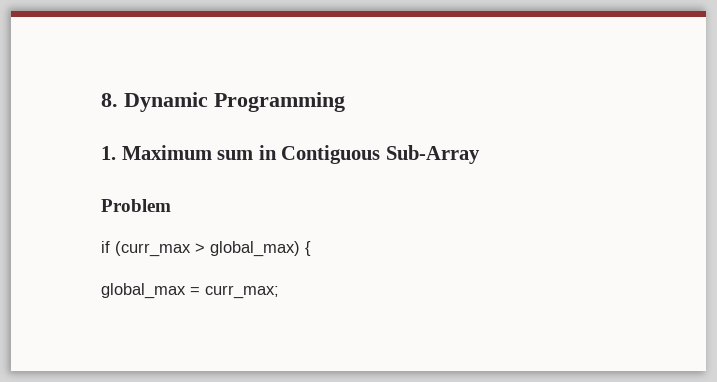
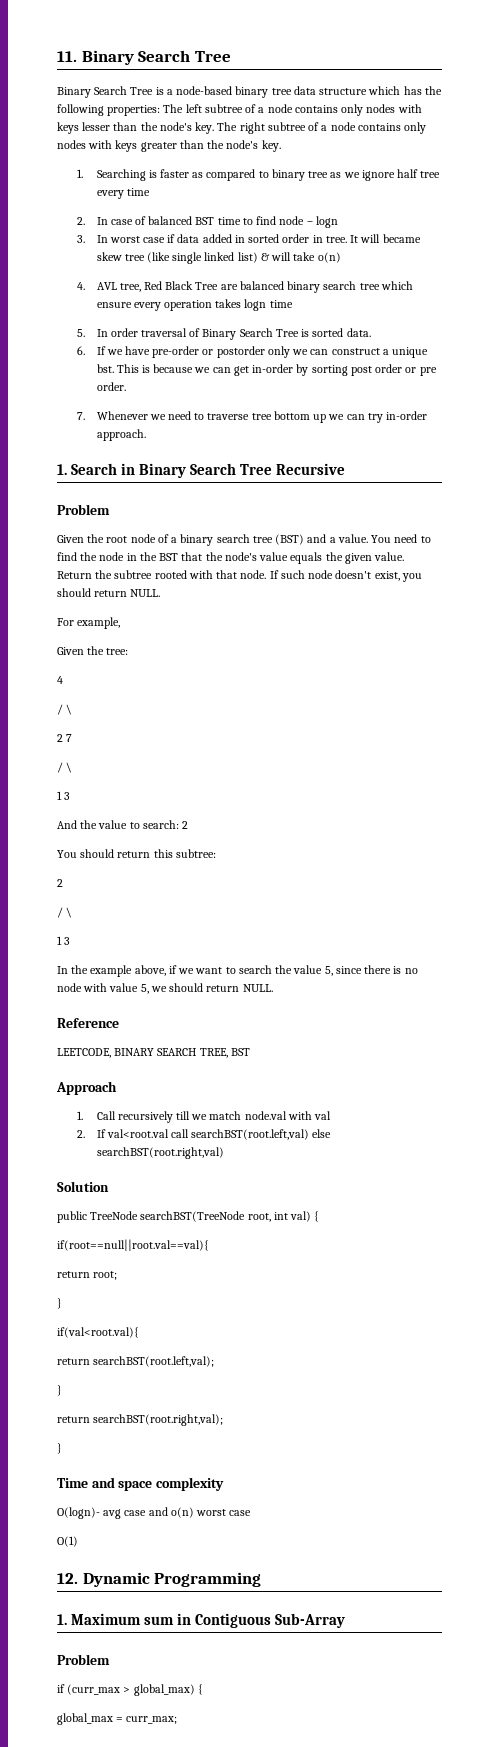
[101,93,118,107] 8. -> [57,50,231,65] [57,86,442,98] [57,104,422,116] [57,122,427,134] [57,140,281,152] [76,169,441,181] [96,188,150,199] [76,216,338,228] [76,234,421,243] [96,252,341,264] [76,281,413,293] [96,299,293,311] [76,328,371,340] [76,346,429,358] [96,364,437,376] [96,382,126,391] [76,411,428,423] [96,429,146,441] [57,463,346,478] [57,504,110,515] [57,534,431,546] [57,552,405,564] [57,570,422,582] [57,588,161,597] [57,617,121,629] [57,646,129,655] [57,676,63,684] [57,704,73,715] [57,734,73,742] [57,762,73,773] [57,791,71,800] [57,820,189,829] [57,849,216,858] [57,879,63,887] [57,907,73,918] [57,936,71,945] [57,965,418,977] [57,983,273,994] [57,1018,119,1028] [57,1048,250,1058] [56,1081,117,1095] [76,1111,332,1123] [76,1129,332,1140] [96,1147,224,1159] [57,1181,109,1192] [57,1211,320,1223] [57,1239,209,1251] [57,1271,118,1280] [57,1298,62,1309] [57,1327,139,1338] [57,1356,215,1367] [57,1385,62,1396] [57,1414,224,1426] [57,1443,62,1454] [57,1477,224,1491] [57,1507,252,1519] [57,1536,78,1547] [57,1573,78,1584] 11. Binary Search Tree // Binary Search Tree is a node-based binary tree data structure which has the following properties: The left subtree of a node contains only nodes with keys lesser than the node's key. The right subtree of a node contains only nodes with keys greater than the node's key. // 1. Searching is faster as compared to binary tree as we ignore half tree every time // 2. In case of balanced BST time to find node – logn // 3. In worst case if data added in sorted order in tree. It will became skew tree (like single linked list) & will take o(n) // 4. AVL tree, Red Black Tree are balanced binary search tree which ensure every operation takes logn time // 5. In order traversal of Binary Search Tree is sorted data. // 6. If we have pre-order or postorder only we can construct a unique bst. This is because we can get in-order by sorting post order or pre order. // 7. Whenever we need to traverse tree bottom up we can try in-order approach. // 1. Search in Binary Search Tree Recursive // Problem // Given the root node of a binary search tree (BST) and a value. You need to find the node in the BST that the node's value equals the given value. Return the subtree rooted with that node. If such node doesn't exist, you should return NULL. // For example, // Given the tree: // 4 // / \ // 2 7 // / \ // 1 3 // And the value to search: 2 // You should return this subtree: // 2 // / \ // 1 3 // In the example above, if we want to search the value 5, since there is no node with value 5, we should return NULL. // Reference // LEETCODE, BINARY SEARCH TREE, BST // Approach // 1. Call recursively till we match node.val with val // 2. If val<root.val call searchBST(root.left,val) else searchBST(root.right,val) // Solution // public TreeNode searchBST(TreeNode root, int val) { // if(root==null||root.val==val){ // return root; // } // if(val<root.val){ // return searchBST(root.left,val); // } // return searchBST(root.right,val); // } // Time and space complexity // O(logn)- avg case and o(n) worst case // O(1) // 12.

